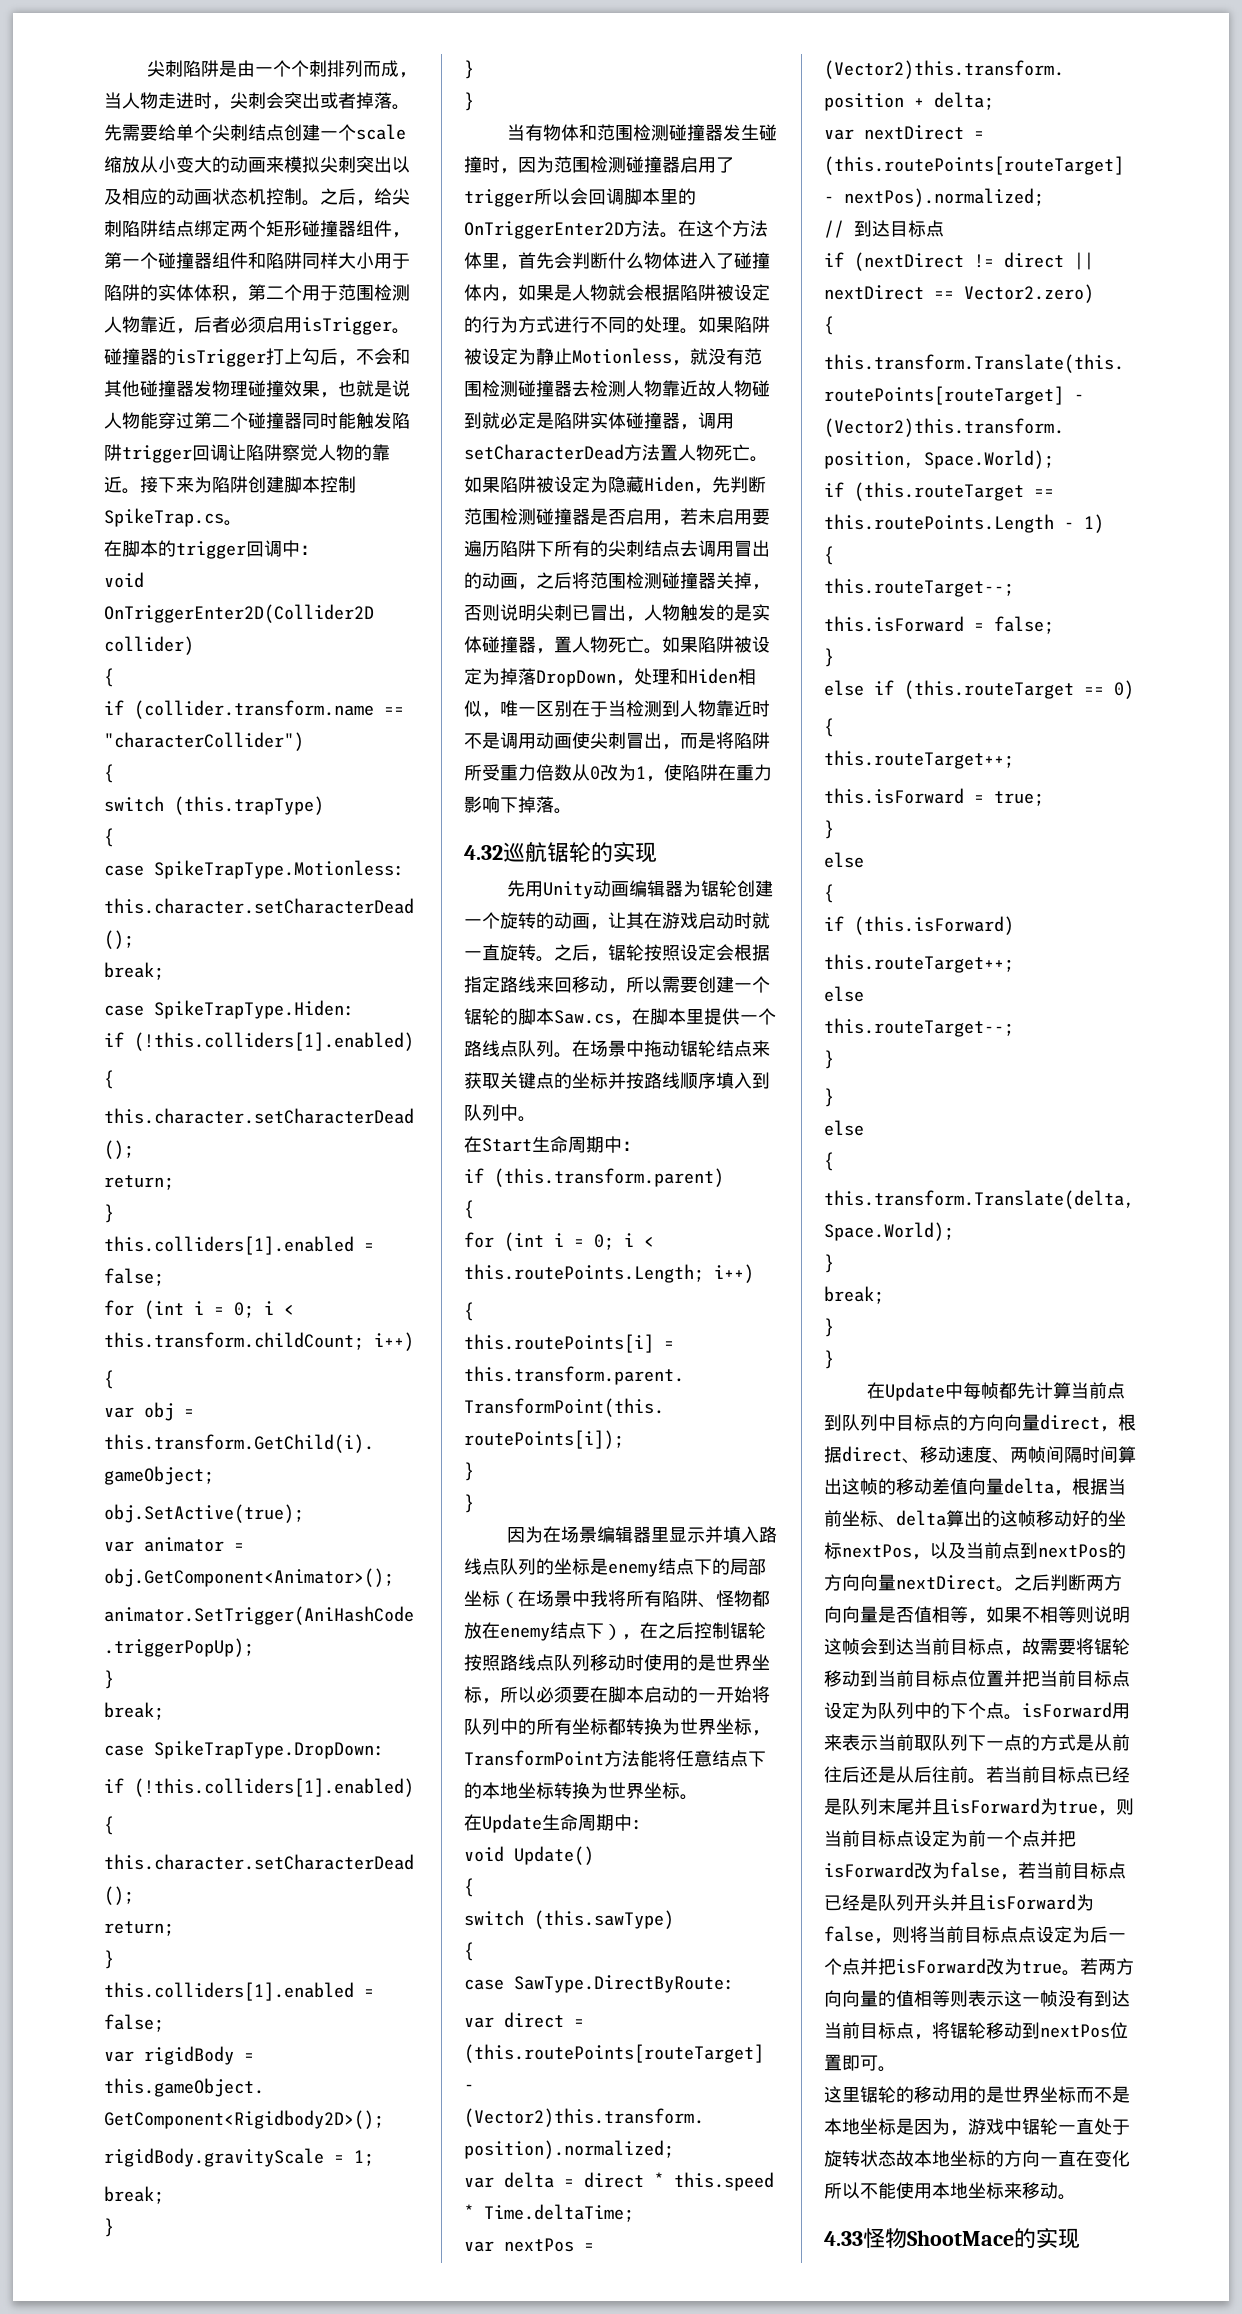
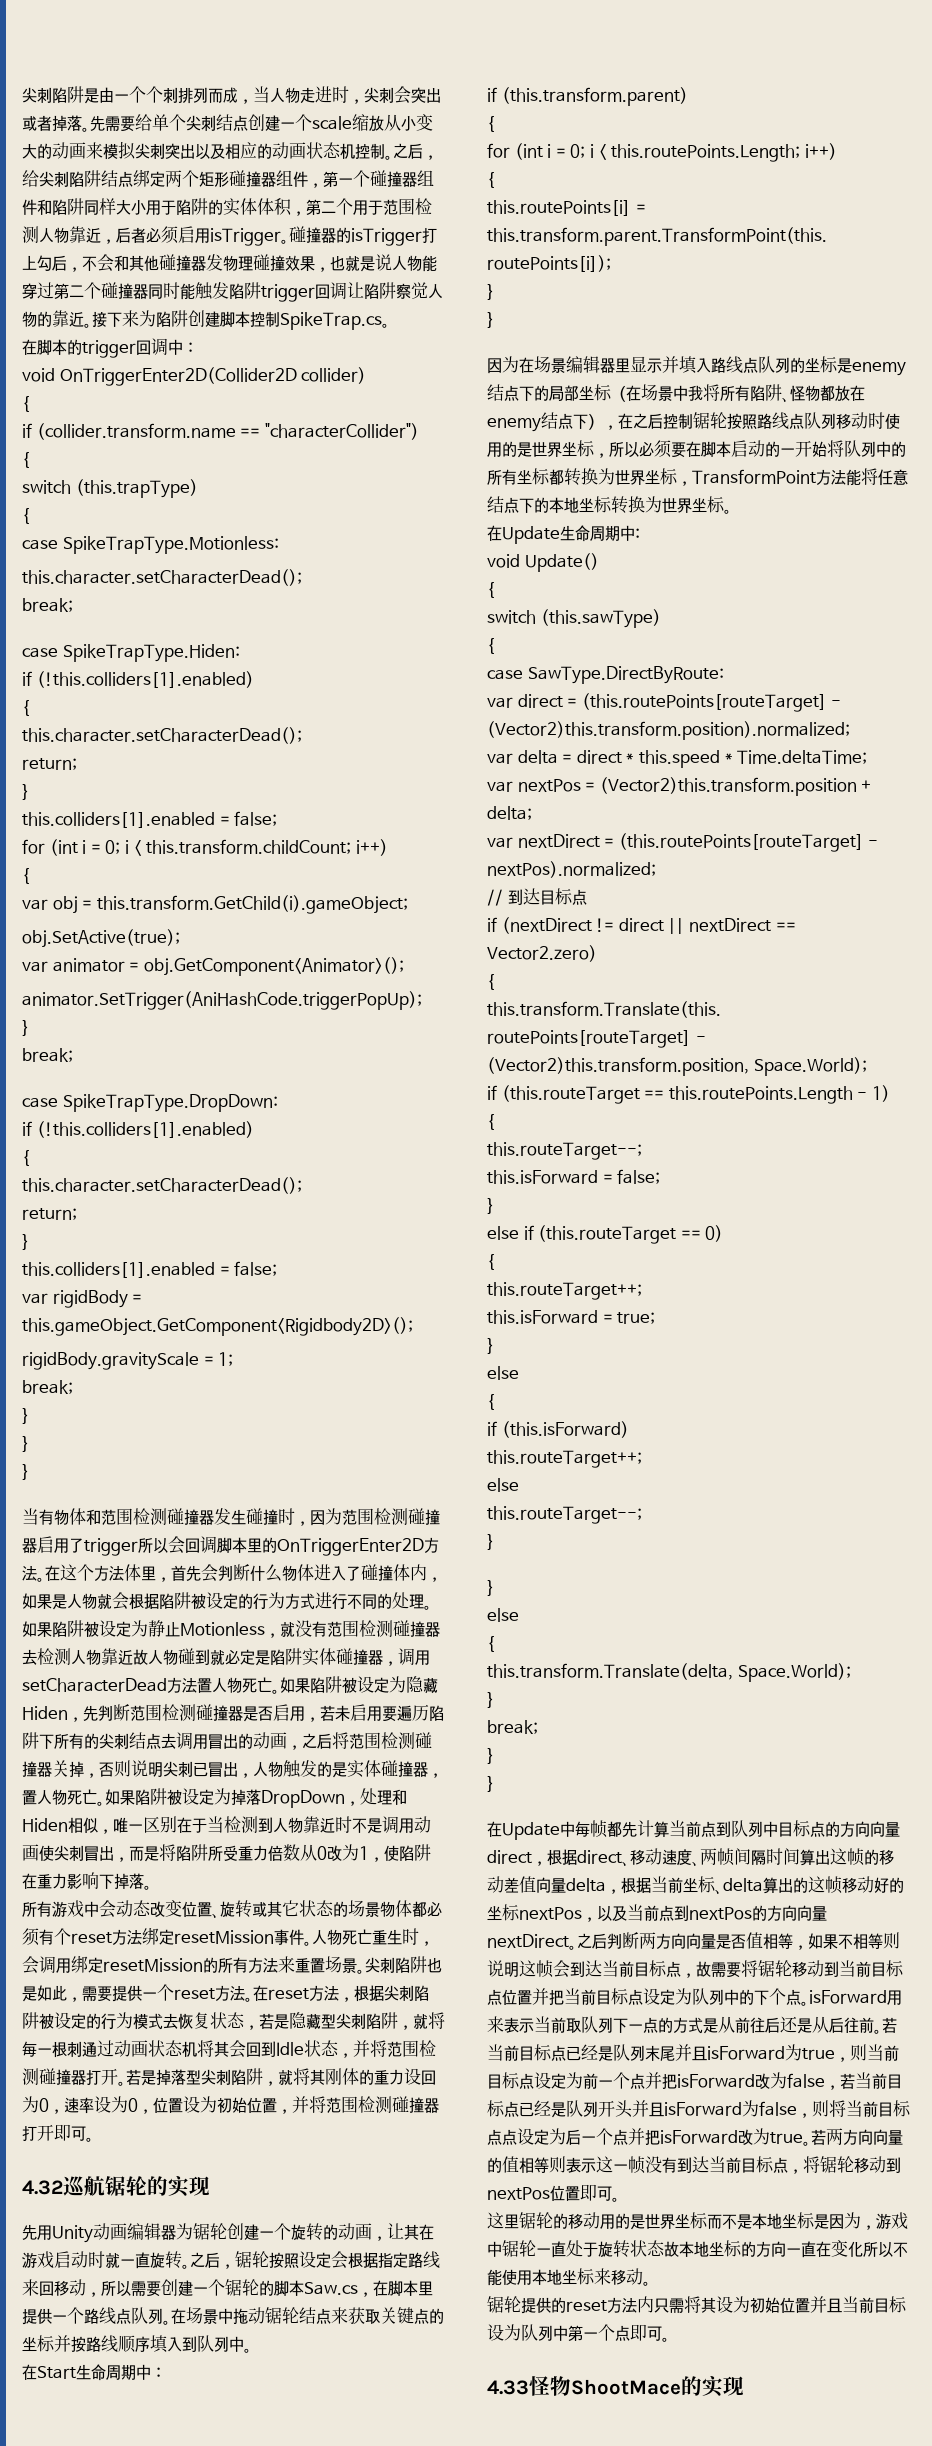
(572, 811) none -> [22,1900,442,1919] [22,1927,434,1946] [22,1955,442,1974] [22,1984,429,2002] [22,2012,445,2030] [22,2040,436,2058] [22,2068,436,2086] [22,2096,439,2114] [22,2124,94,2142] // 所有游戏中会动态改变位置、旋转或其它状态的场景物体都必须有个reset方法绑定resetMission事件。人物死亡重生时，会调用绑定resetMission的所有方法来重置场景。尖刺陷阱也是如此，需要提供一个reset方法。在reset方法，根据尖刺陷阱被设定的行为模式去恢复状态，若是隐藏型尖刺陷阱，就将每一根刺通过动画状态机将其会回到Idle状态，并将范围检测碰撞器打开。若是掉落型尖刺陷阱，就将其刚体的重力设回为0，速率设为0，位置设为初始位置，并将范围检测碰撞器打开即可。
(1076, 2197) none -> [487,2296,907,2314] [487,2324,670,2342] // 锯轮提供的reset方法内只需将其设为初始位置并且当前目标设为队列中第一个点即可。

